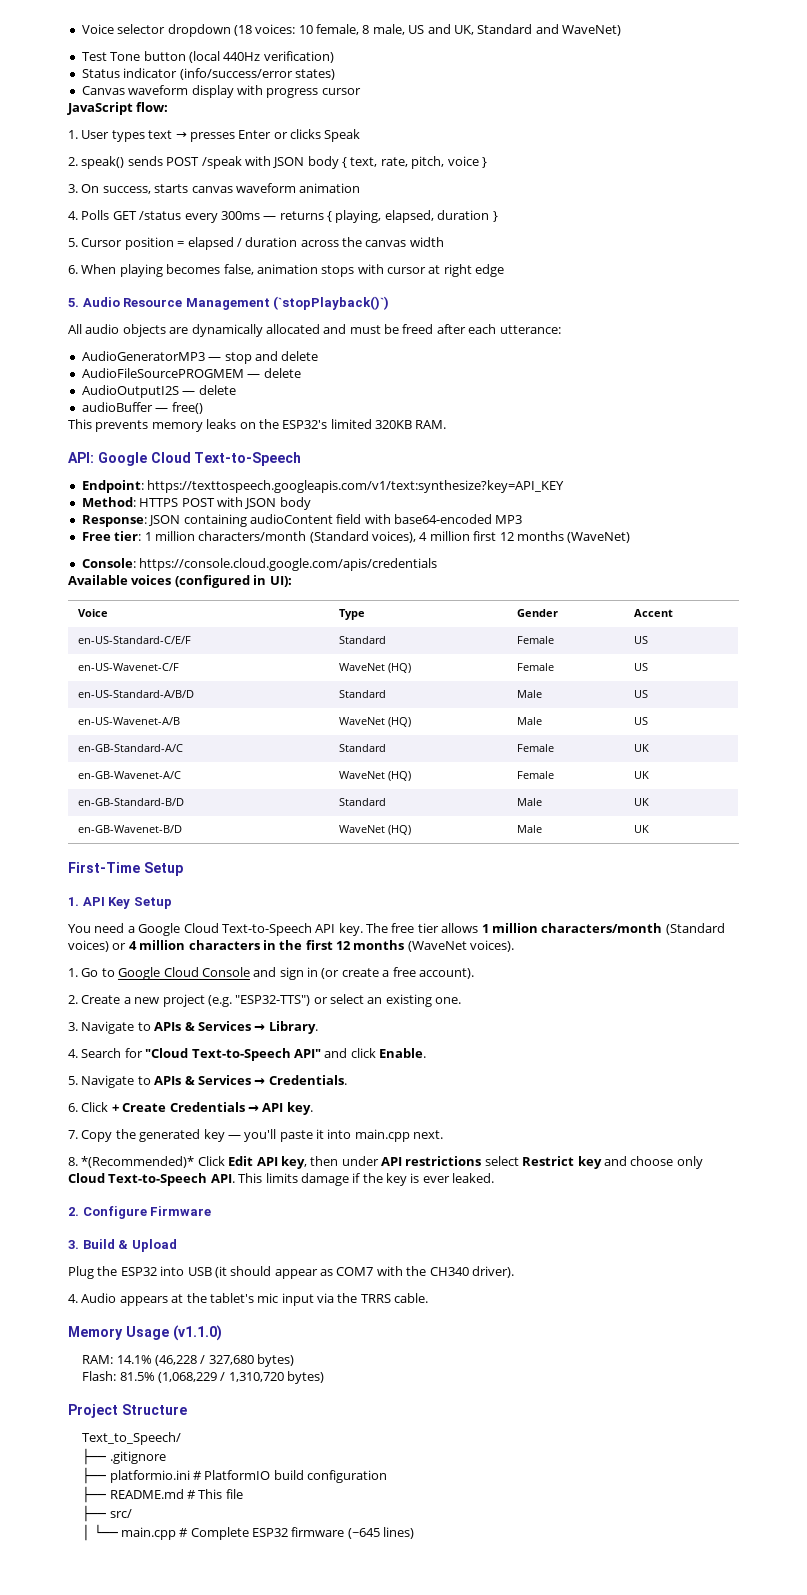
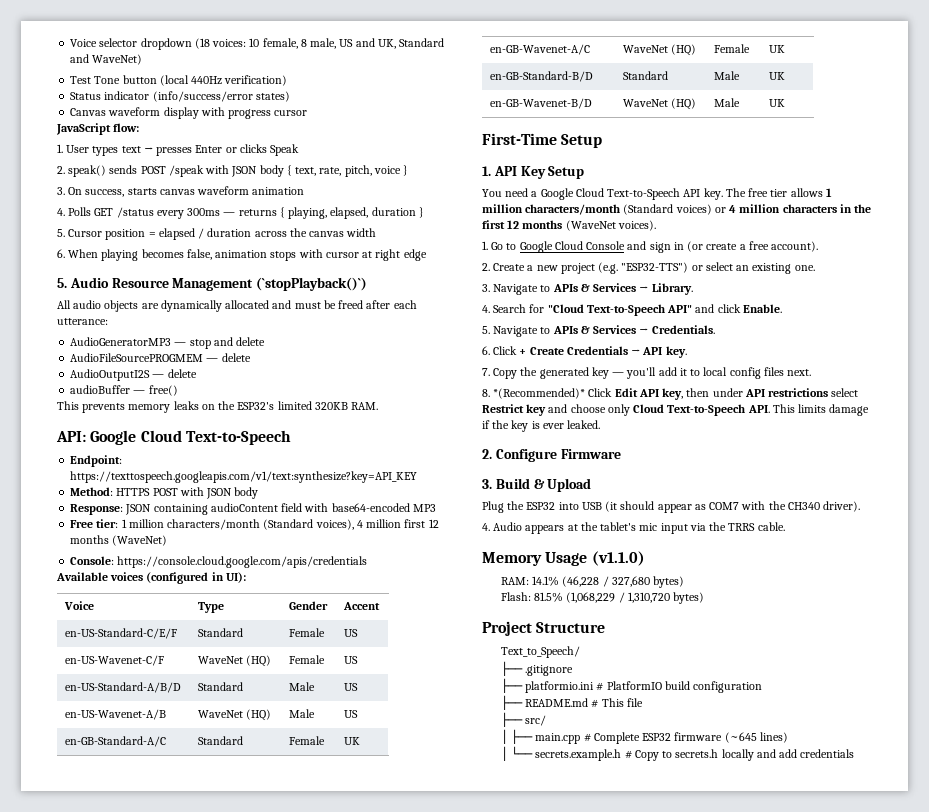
[279,1129,410,1142] paste it into main.cpp -> [658,367,784,379] add it to local config files
[93,1524,118,1537] └── -> [511,729,534,744] ├──
(415, 1533) none -> [500,746,855,761] // │ └── secrets.example.h # Copy to secrets.h locally and add credentials

